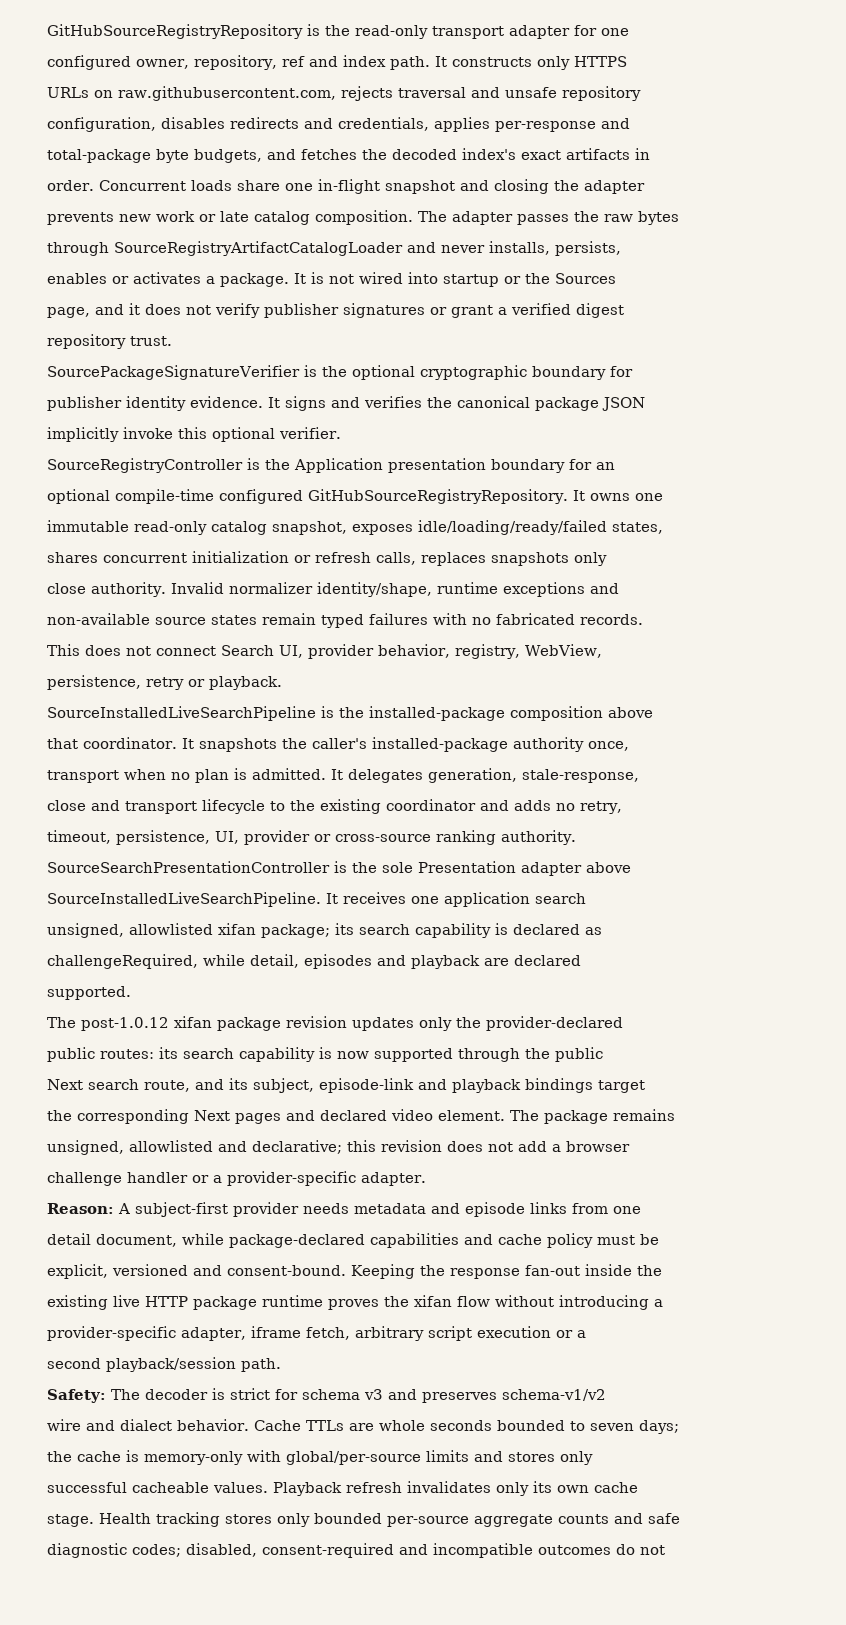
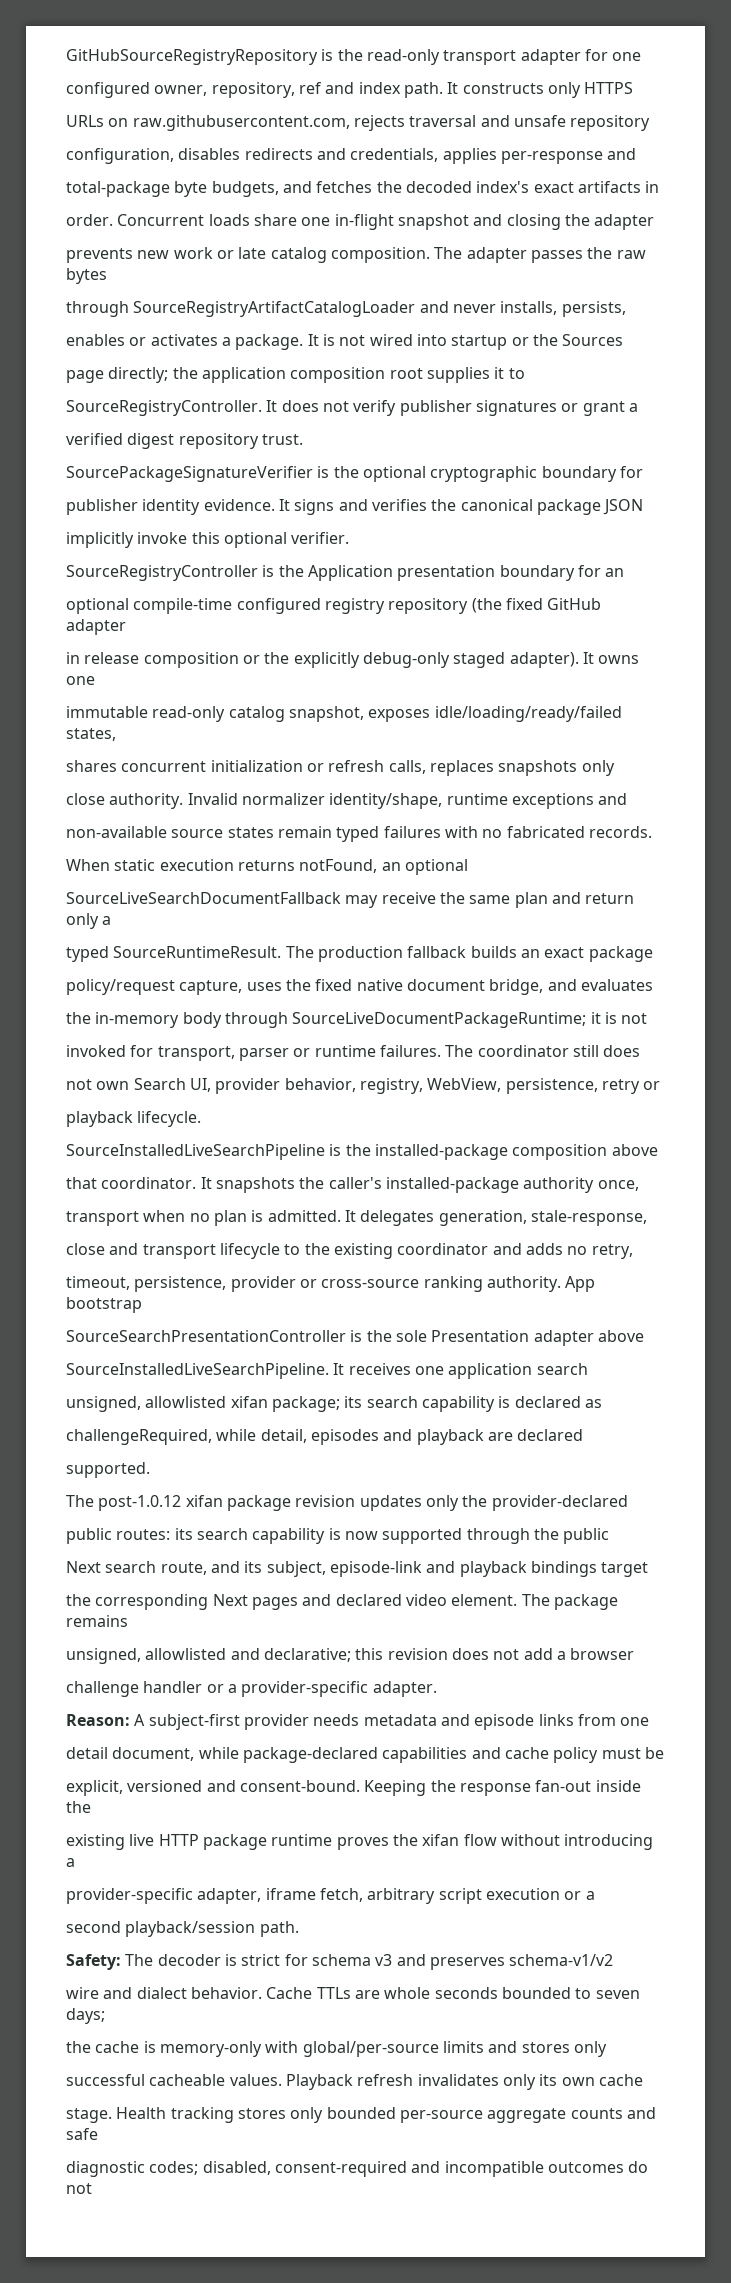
[47,303,140,318] page, and it -> [66,367,525,383] [66,400,278,416] page directly; the application composition root supplies it to // SourceRegistryController. It
(507, 311) none -> (638, 407) //
(624, 310) // -> (175, 441) none
[308,489,568,504] GitHubSourceRegistryRepository. -> [324,598,602,614] [66,619,126,635] [66,652,579,668] registry repository (the fixed GitHub adapter // in release composition or the explicitly debug-only staged adapter).
[47,644,216,656] This does not connect -> [66,859,468,875] [66,892,635,908] [66,913,112,929] [66,946,653,962] [66,979,653,995] [66,1012,648,1028] [66,1045,641,1061] [66,1079,130,1090] When static execution returns notFound, an optional // SourceLiveSearchDocumentFallback may receive the same plan and return only a // typed SourceRuntimeResult. The production fallback builds an exact package // policy/request capture, uses the fixed native document bridge, and evaluates // the in-memory body through SourceLiveDocumentPackageRuntime; it is not // invoked for transport, parser or runtime failures. The coordinator still does // not own
(602, 651) // -> (502, 1085) none
[209,676,282,690] playback. -> [66,1111,202,1127] // playback lifecycle.
[215,831,239,844] UI, -> (227, 1284) none
(576, 837) none -> [565,1276,596,1292] [66,1297,142,1313] App bootstrap

